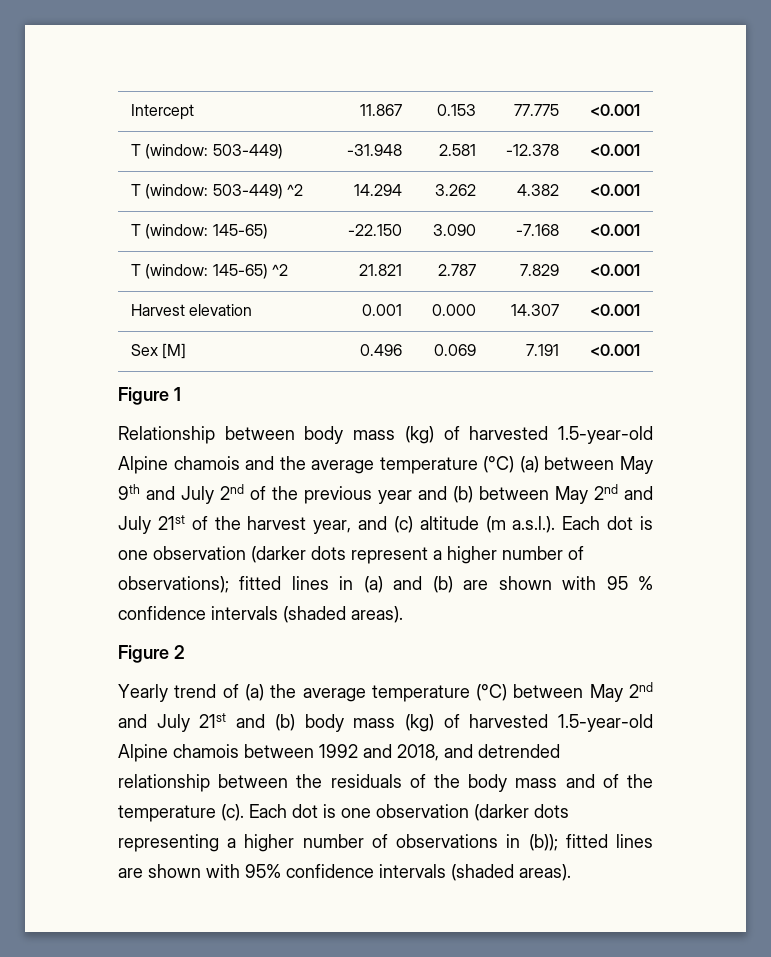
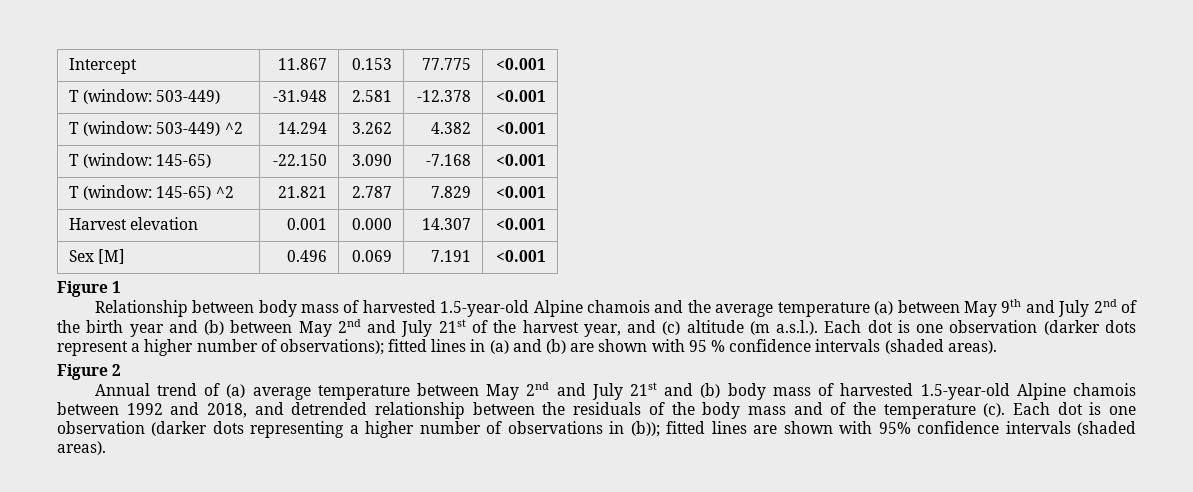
[404,426,434,444] (kg) -> (339, 308) none
[483,456,515,473] (°C) -> (870, 309) none
[304,486,372,504] previous -> [86,320,124,333] birth
[118,684,168,702] Yearly -> [94,383,150,396] Annual
[270,684,508,702] the average temperature (°C) -> [252,385,410,400] average temperature
[404,714,434,732] (kg) -> (811, 391) none

